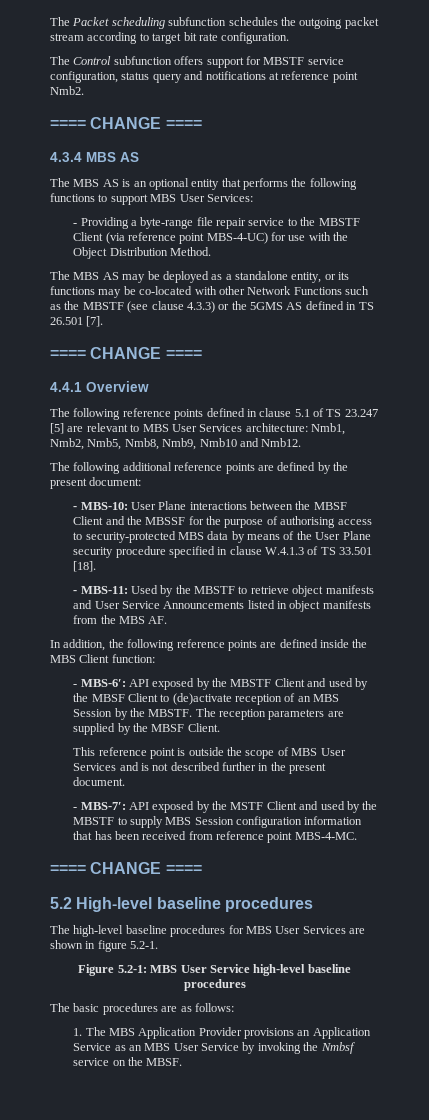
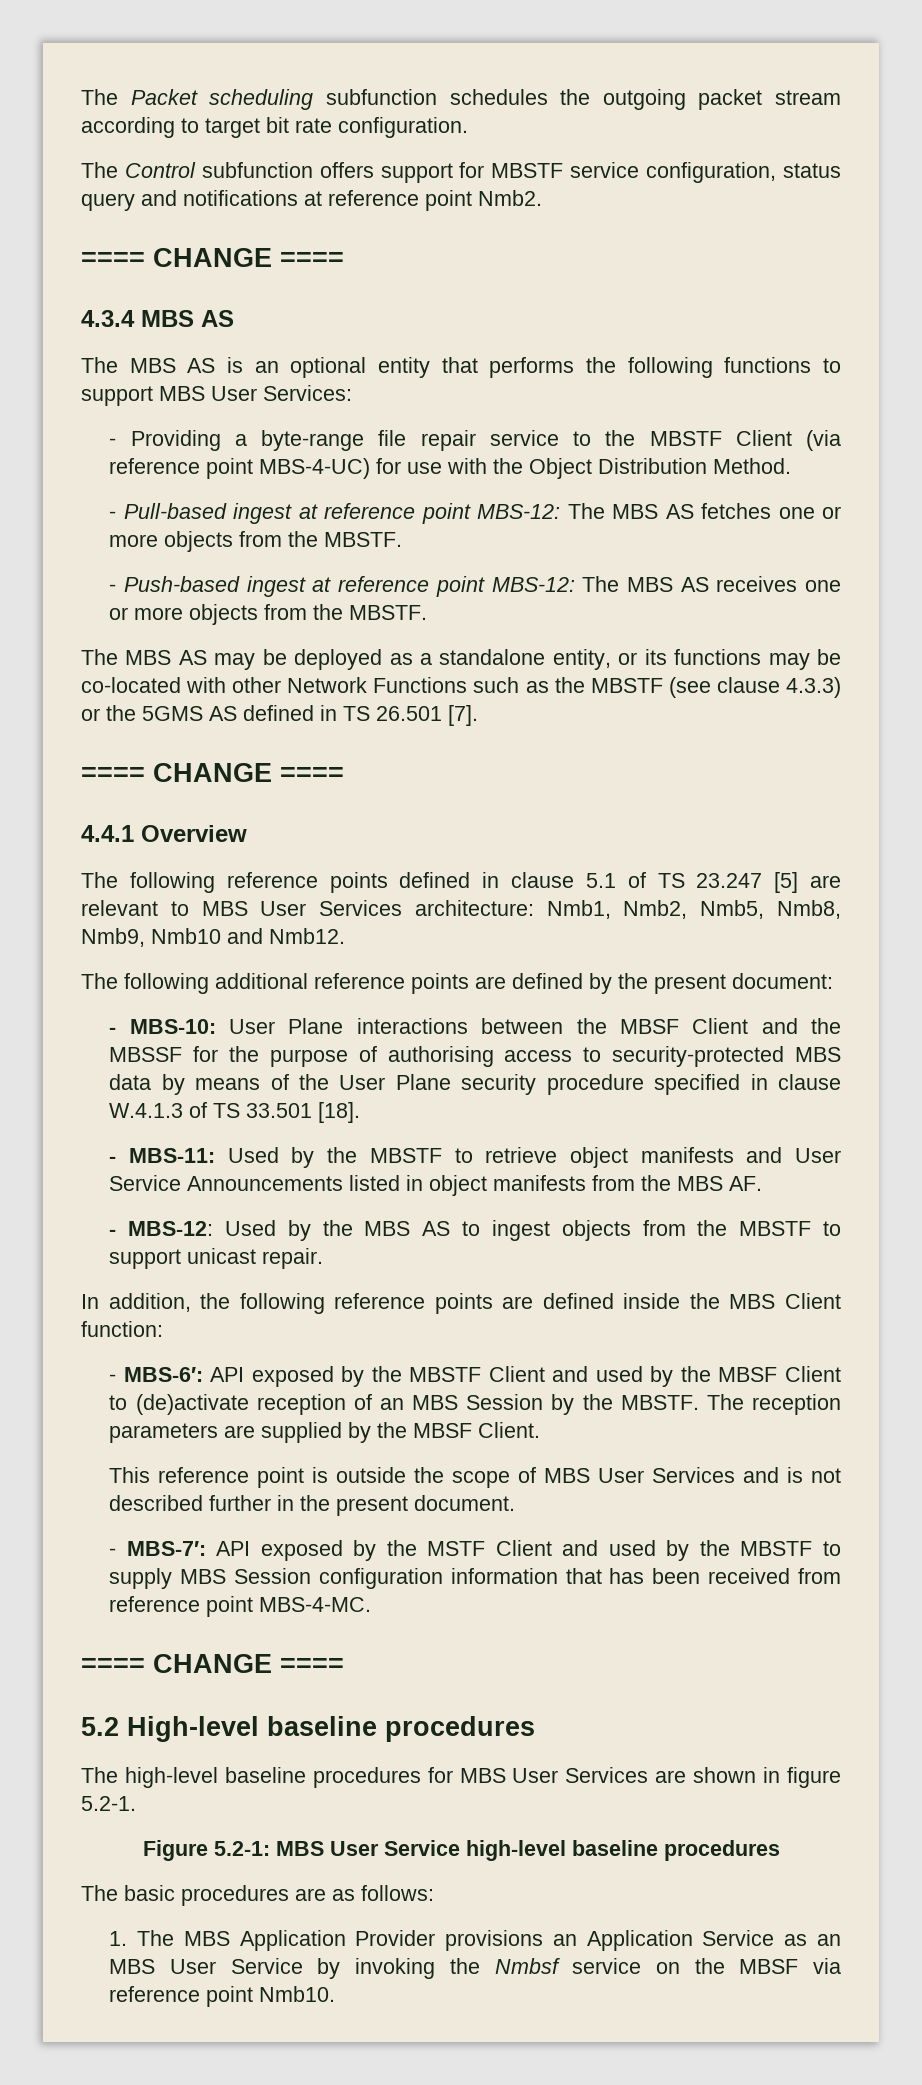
(211, 251) none -> [109,503,841,524] [109,531,403,552] [109,576,841,597] [109,604,428,625] // - Pull-based ingest at reference point MBS-12: The MBS AS fetches one or more objects from the MBSTF. // - Push-based ingest at reference point MBS-12: The MBS AS receives one or more objects from the MBSTF.
(168, 620) none -> [109,1220,841,1241] [109,1248,324,1269] // - MBS-12: Used by the MBS AS to ingest objects from the MBSTF to support unicast repair.
[146,1058,183,1066] MBSF. -> [739,1958,841,1974] [109,1986,336,2007] MBSF via reference point Nmb10.

